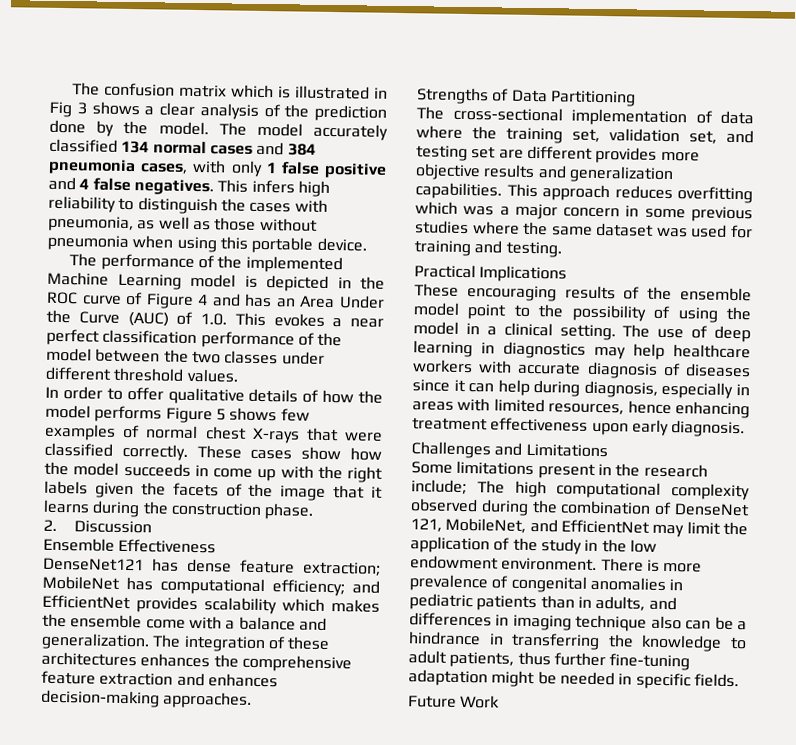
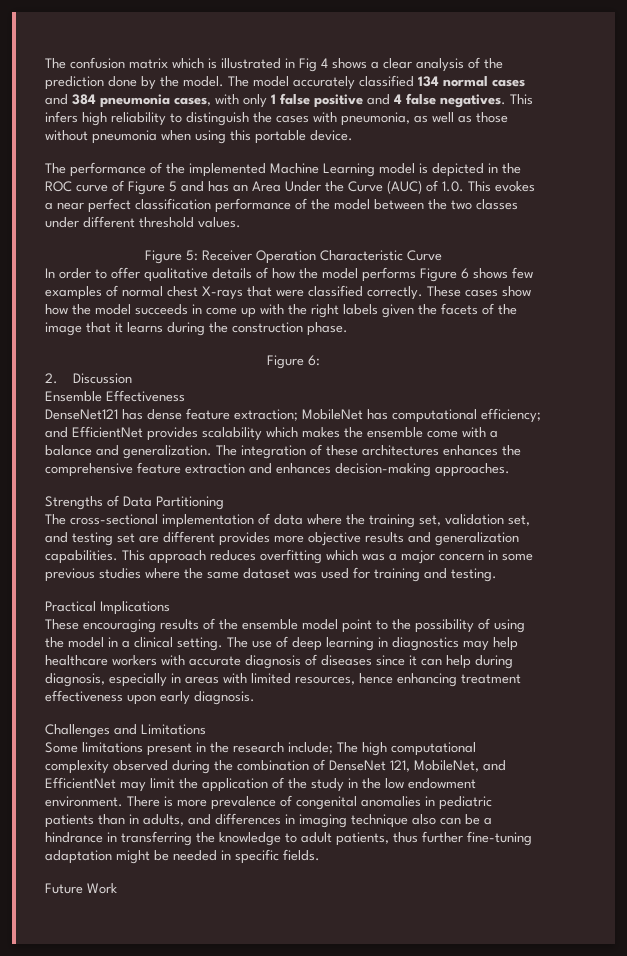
[76,102,87,115] 3 -> [321,58,328,68] 4
[197,294,209,306] 4 -> [169,181,177,192] 5
(239, 375) none -> [145,250,442,264] // Figure 5: Receiver Operation Characteristic Curve
[215,408,226,421] 5 -> [461,268,469,279] 6
(315, 511) none -> [267,355,320,369] // Figure 6:

